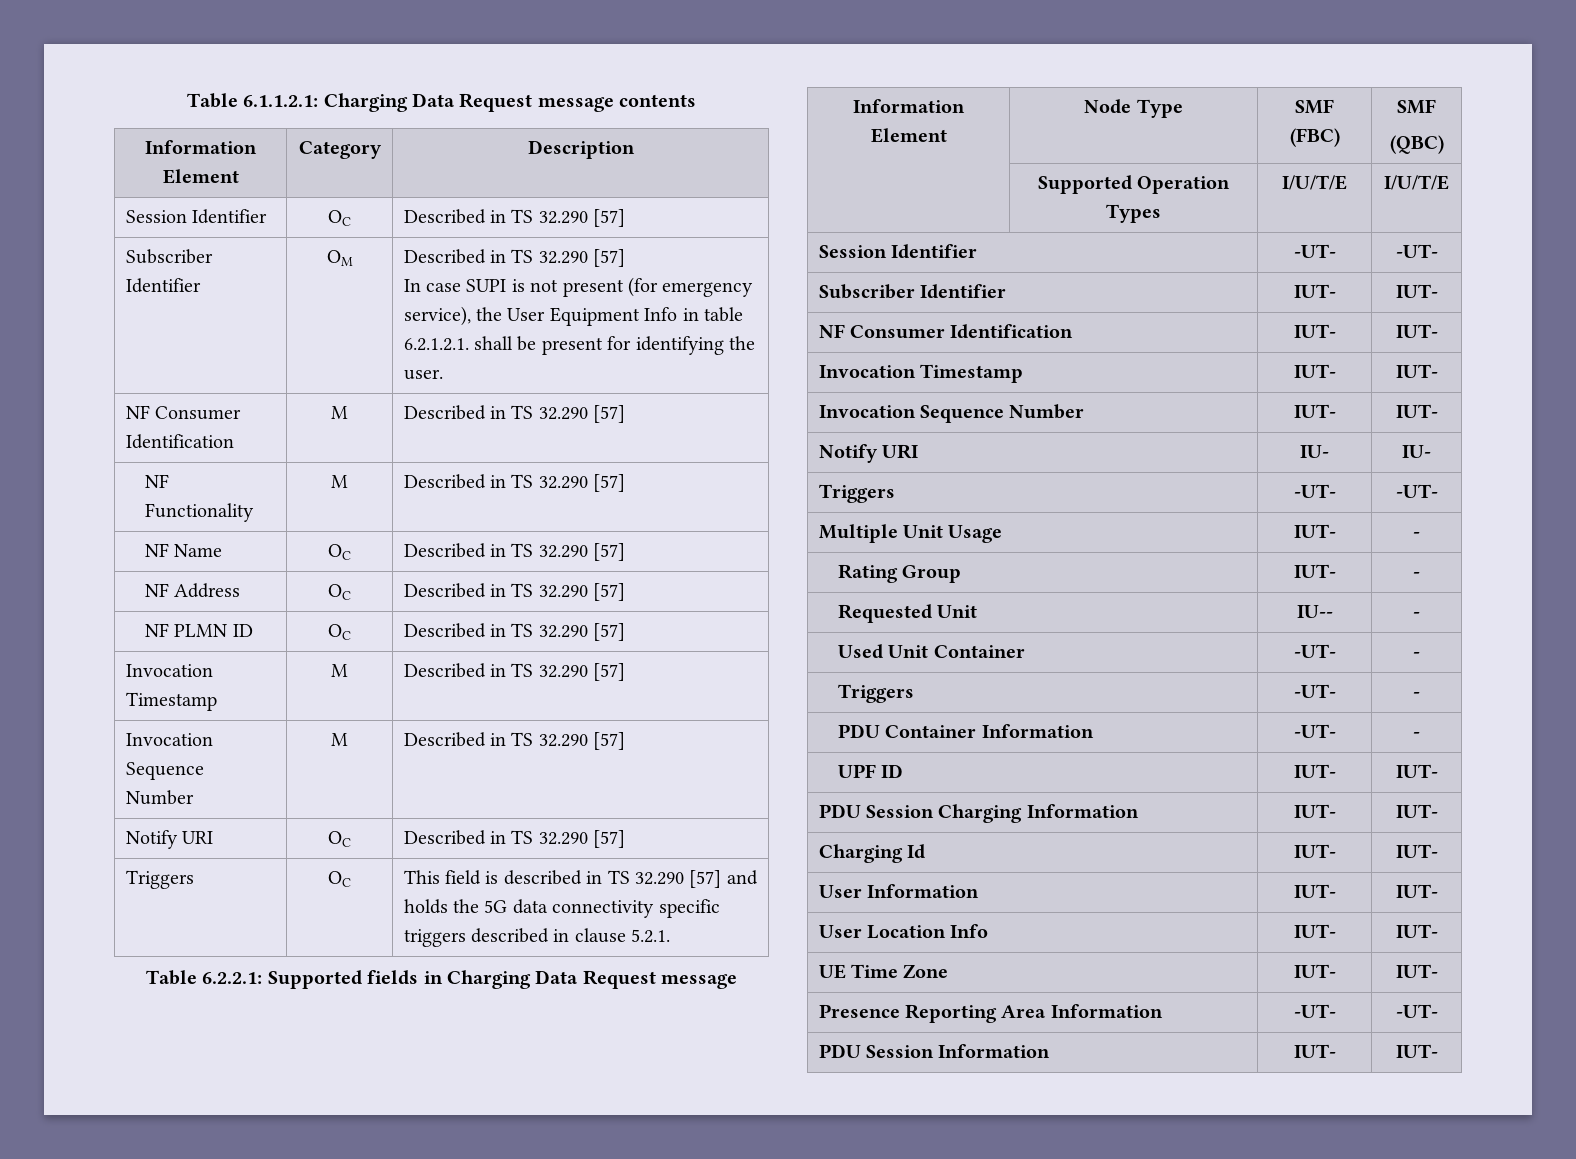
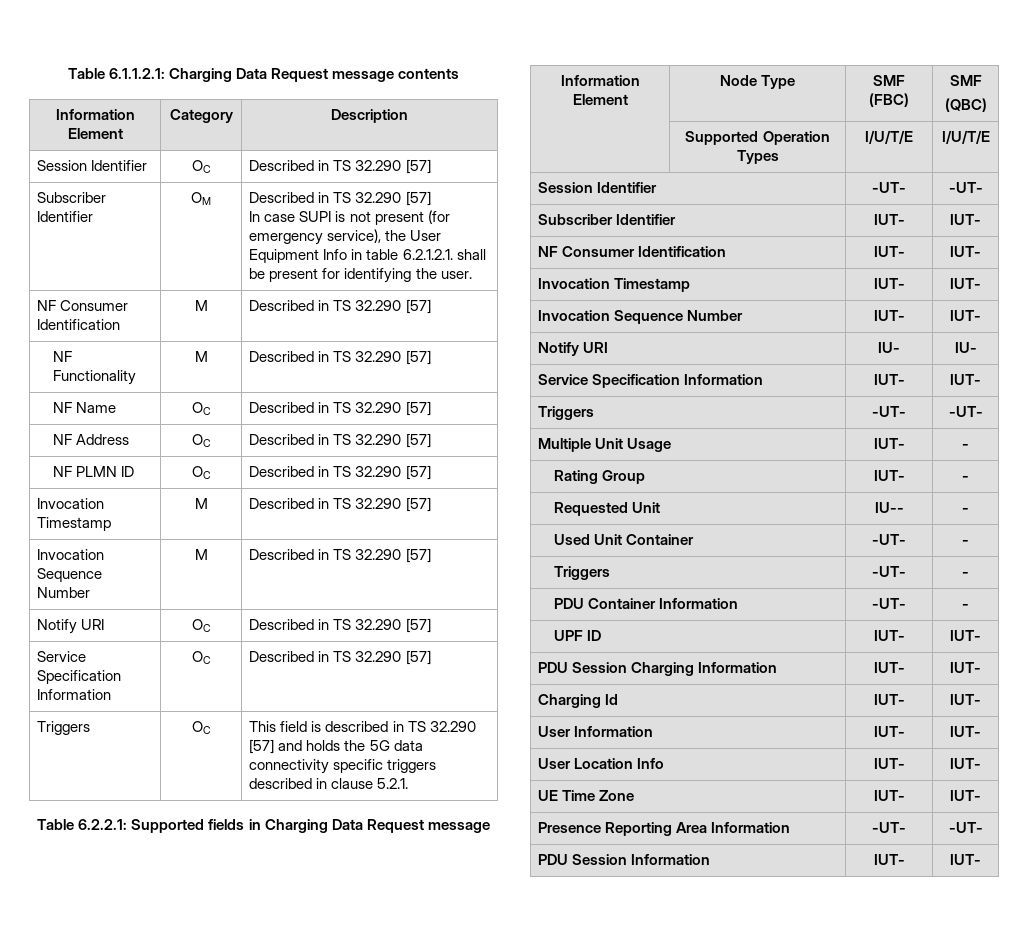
(626, 839) none -> [37,651,87,662] [37,670,122,684] [37,689,112,700] [191,651,211,664] [249,650,431,665] // Service Specification Information | OC | Described in TS 32.290 [57]
(1431, 451) none -> [538,374,764,388] [873,374,905,385] [950,374,981,385] // Service Specification Information | IUT- | IUT-

